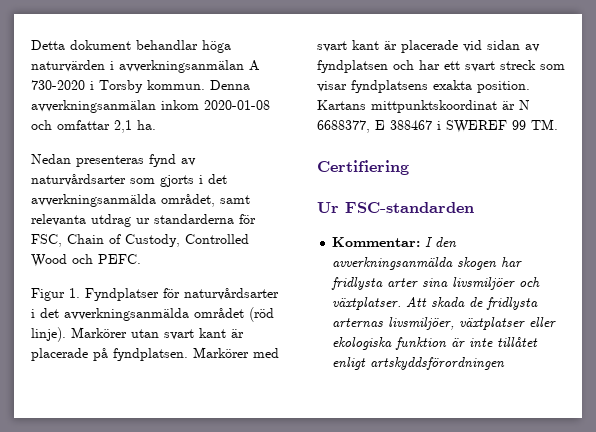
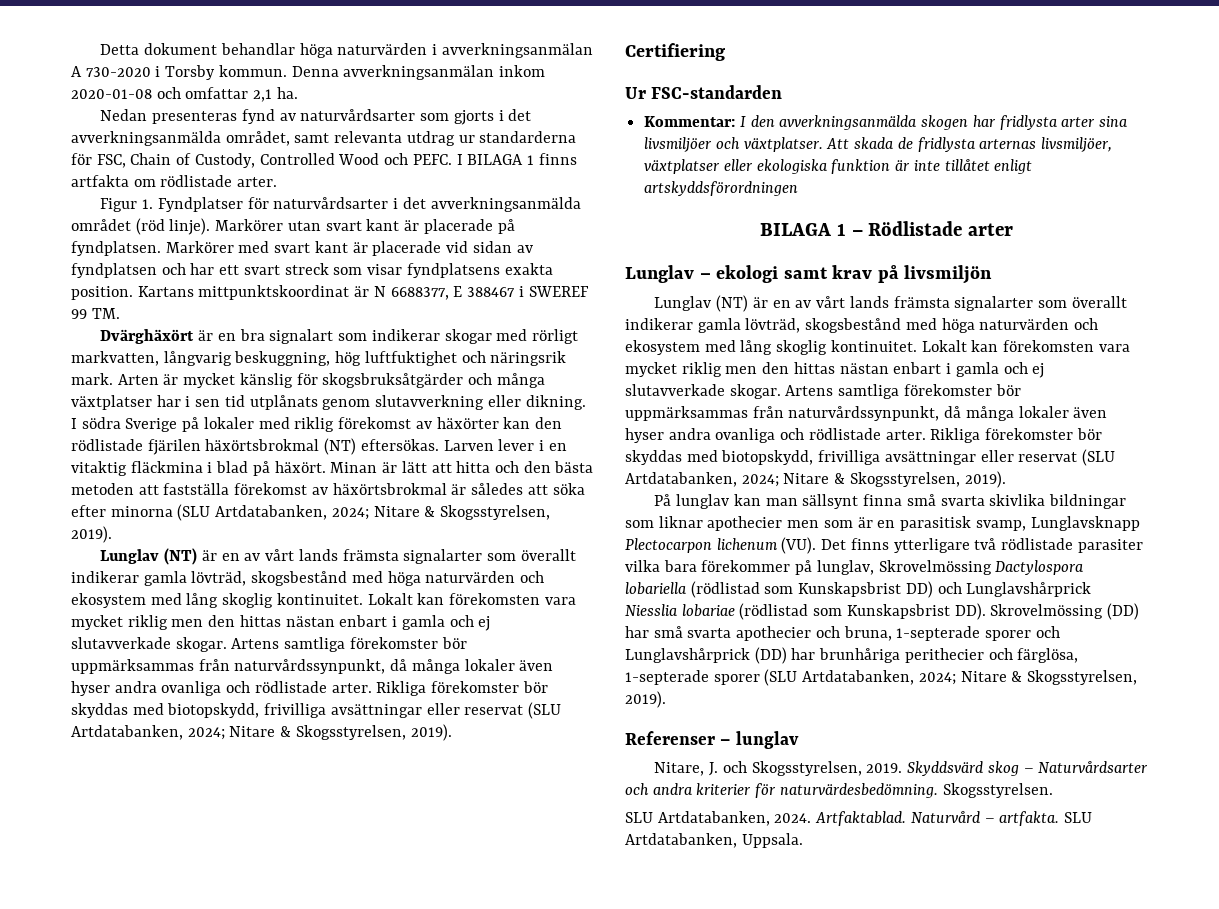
(141, 259) none -> [456,153,577,165] [71,175,278,187] I BILAGA 1 finns artfakta om rödlistade arter.
(558, 124) none -> [100,329,578,344] [71,351,567,366] [71,373,545,388] [71,395,586,410] [71,417,562,432] [71,438,567,455] [71,461,594,476] [71,483,585,495] [71,504,551,521] [71,526,112,543] [100,548,576,565] [71,571,545,586] [71,593,576,608] [71,615,491,631] [71,637,467,652] [71,659,554,674] [71,681,548,696] [71,702,562,719] [71,724,452,741] // Dvärghäxört är en bra signalart som indikerar skogar med rörligt markvatten, långvarig beskuggning, hög luftfuktighet och näringsrik mark. Arten är mycket känslig för skogsbruksåtgärder och många växtplatser har i sen tid utplånats genom slutavverkning eller dikning. I södra Sverige på lokaler med riklig förekomst av häxörter kan den rödlistade fjärilen häxörtsbrokmal (NT) eftersökas. Larven lever i en vitaktig fläckmina i blad på häxört. Minan är lätt att hitta och den bästa metoden att fastställa förekomst av häxörtsbrokmal är således att söka efter minorna (SLU Artdatabanken, 2024; Nitare & Skogsstyrelsen, 2019). // Lunglav (NT) är en av vårt lands främsta signalarter som överallt indikerar gamla lövträd, skogsbestånd med höga naturvärden och ekosystem med lång skoglig kontinuitet. Lokalt kan förekomsten vara mycket riklig men den hittas nästan enbart i gamla och ej slutavverkade skogar. Artens samtliga förekomster bör uppmärksammas från naturvårdssynpunkt, då många lokaler även hyser andra ovanliga och rödlistade arter. Rikliga förekomster bör skyddas med biotopskydd, frivilliga avsättningar eller reservat (SLU Artdatabanken, 2024; Nitare & Skogsstyrelsen, 2019).
(506, 363) none -> [759,221,1014,236] [625,265,993,284] [654,295,1127,312] [625,318,1099,333] [625,340,1130,355] [625,362,1045,378] [625,384,1021,399] [625,406,1108,421] [625,428,1102,443] [625,449,1116,466] [625,471,1006,488] [654,494,1126,509] [625,516,1140,531] [625,537,1143,554] [625,560,1085,575] [625,581,1092,598] [625,603,1140,620] [625,626,1060,641] [625,647,1079,664] [625,669,1138,686] [625,691,666,708] [625,731,799,749] [654,761,1149,776] [625,783,1053,798] [625,811,1093,826] [625,833,803,848] // BILAGA 1 – Rödlistade arter // Lunglav – ekologi samt krav på livsmiljön // Lunglav (NT) är en av vårt lands främsta signalarter som överallt indikerar gamla lövträd, skogsbestånd med höga naturvärden och ekosystem med lång skoglig kontinuitet. Lokalt kan förekomsten vara mycket riklig men den hittas nästan enbart i gamla och ej slutavverkade skogar. Artens samtliga förekomster bör uppmärksammas från naturvårdssynpunkt, då många lokaler även hyser andra ovanliga och rödlistade arter. Rikliga förekomster bör skyddas med biotopskydd, frivilliga avsättningar eller reservat (SLU Artdatabanken, 2024; Nitare & Skogsstyrelsen, 2019). // På lunglav kan man sällsynt finna små svarta skivlika bildningar som liknar apothecier men som är en parasitisk svamp, Lunglavsknapp Plectocarpon lichenum (VU). Det finns ytterligare två rödlistade parasiter vilka bara förekommer på lunglav, Skrovelmössing Dactylospora lobariella (rödlistad som Kunskapsbrist DD) och Lunglavshårprick Niesslia lobariae (rödlistad som Kunskapsbrist DD). Skrovelmössing (DD) har små svarta apothecier och bruna, 1-septerade sporer och Lunglavshårprick (DD) har brunhåriga perithecier och färglösa, 1-septerade sporer (SLU Artdatabanken, 2024; Nitare & Skogsstyrelsen, 2019). // Referenser – lunglav // Nitare, J. och Skogsstyrelsen, 2019. Skyddsvärd skog – Naturvårdsarter och andra kriterier för naturvärdesbedömning. Skogsstyrelsen. // SLU Artdatabanken, 2024. Artfaktablad. Naturvård – artfakta. SLU Artdatabanken, Uppsala.

